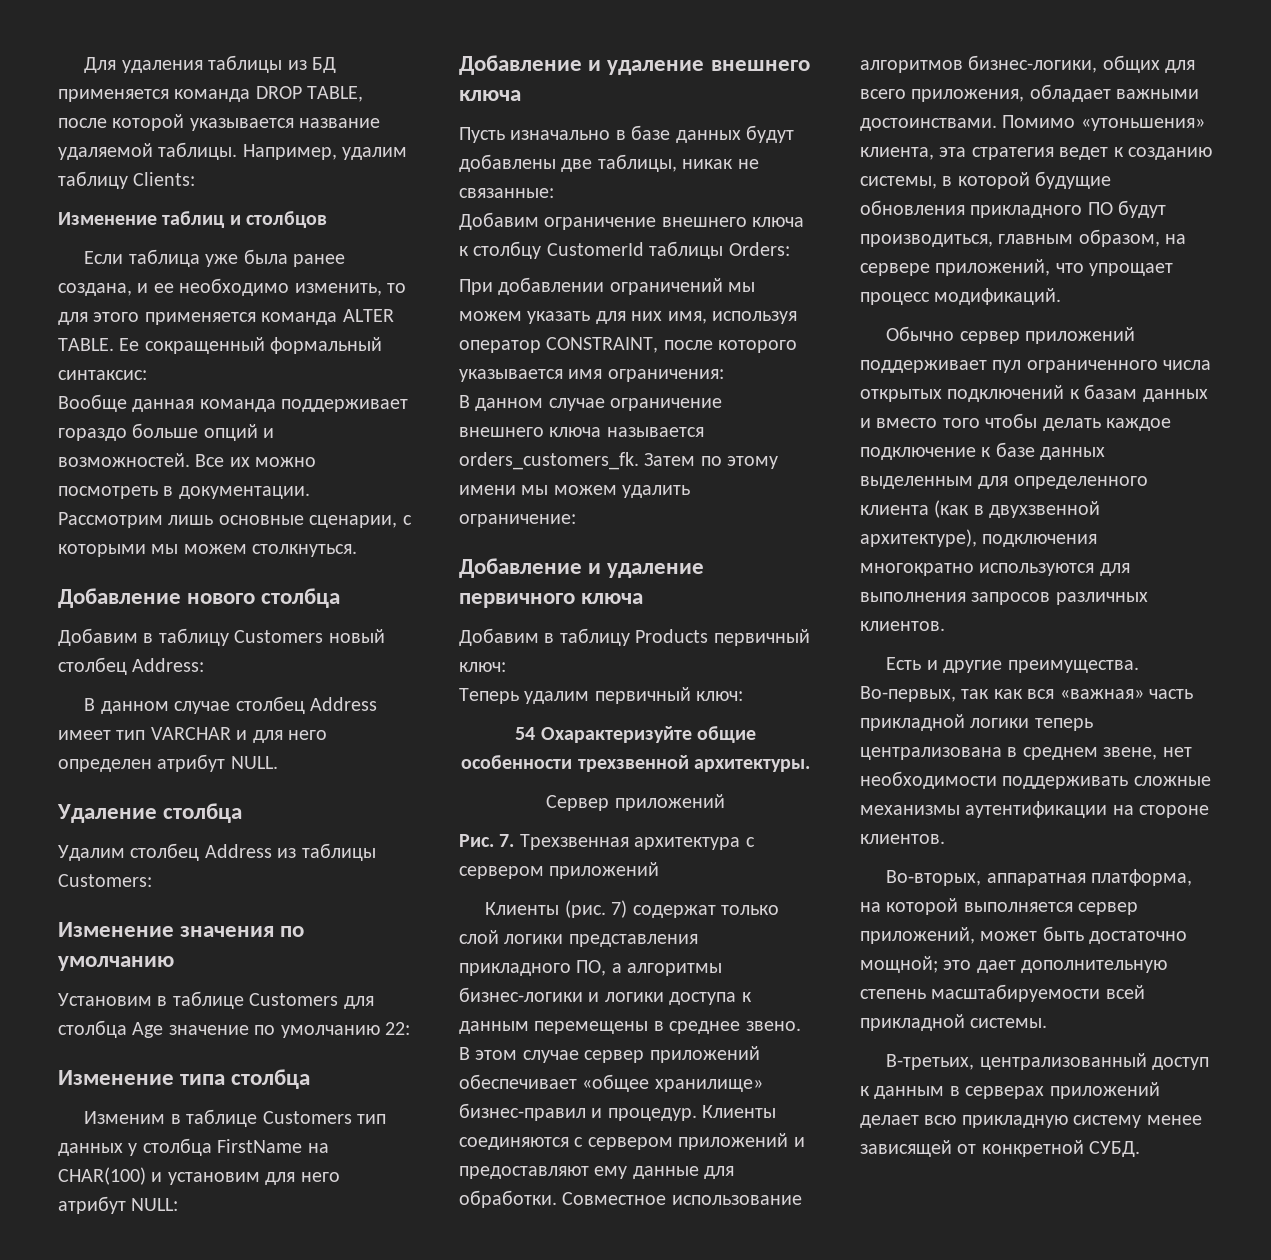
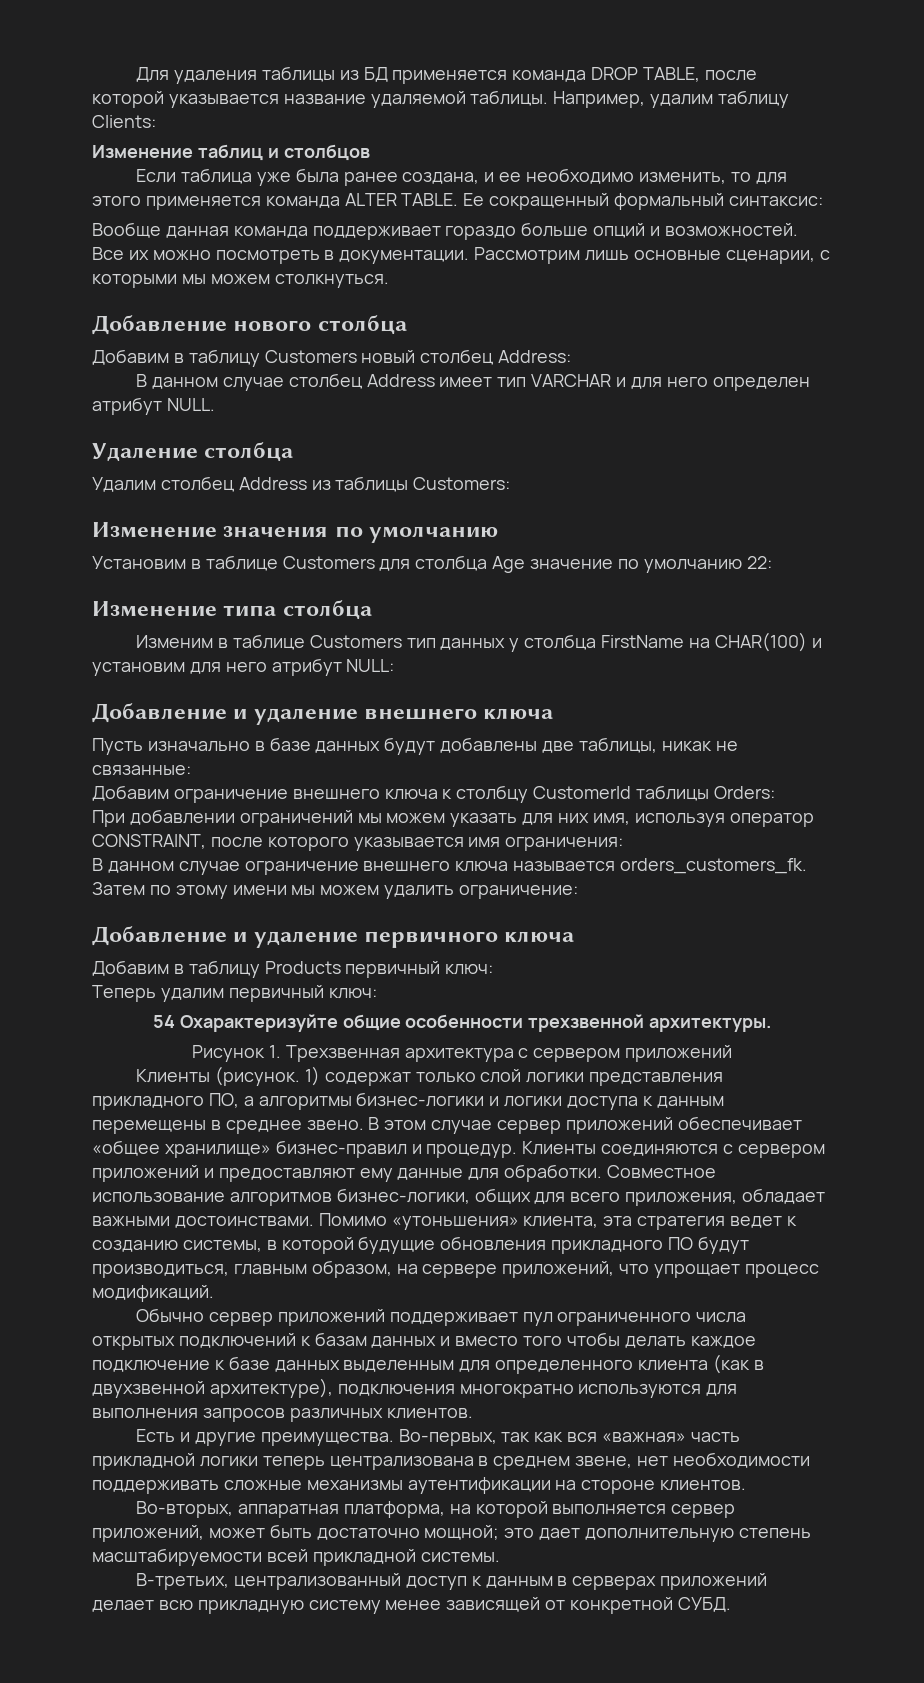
[546,794,725,811] [459,834,515,847] Сервер приложений // Рис. 7. -> [191,1045,281,1062] Рисунок 1.
[564,900,628,918] (рис. 7) -> [215,1066,320,1086] (рисунок. 1)

